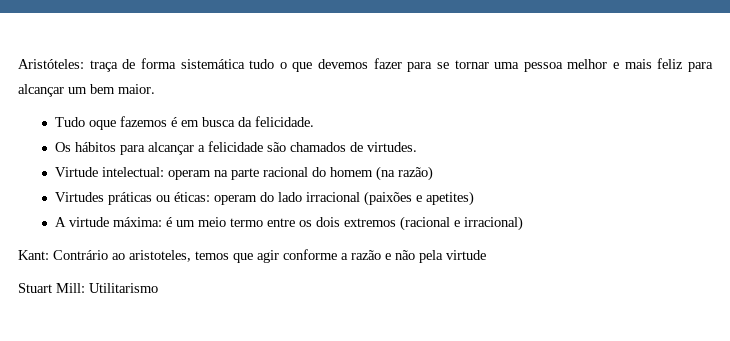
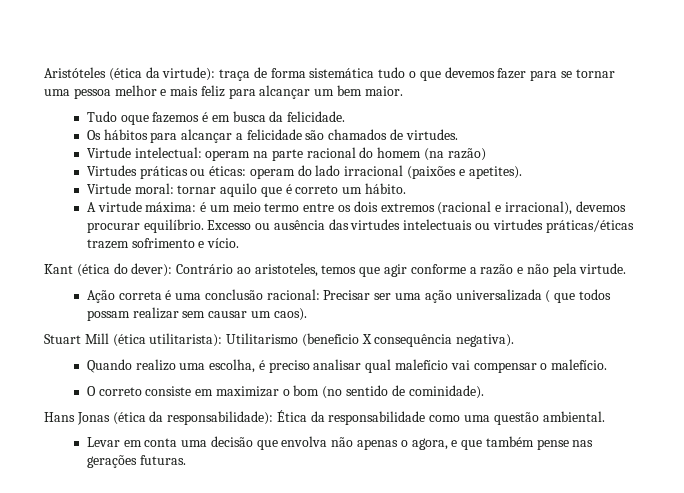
[18,59,84,69] Aristóteles: -> [44,67,216,81] Aristóteles (ética da virtude):
[426,191,475,206] apetites) -> [468,166,522,179] [86,183,407,197] apetites). // Virtude moral: tornar aquilo que é correto um hábito.
[464,216,524,231] [18,250,49,260] irracional) // Kant: -> [504,201,626,215] [86,219,634,233] [86,238,240,249] [44,263,173,277] irracional), devemos procurar equilíbrio. Excesso ou ausência das virtudes intelectuais ou virtudes práticas/éticas trazem sofrimento e vício. // Kant (ética do dever):
[446,250,486,260] [18,283,158,293] virtude // Stuart Mill: Utilitarismo -> [579,263,627,274] [86,289,611,303] [86,307,307,321] [44,333,515,347] [86,359,608,373] [86,385,484,399] [44,410,605,425] [86,436,594,450] [86,455,186,468] virtude. // Ação correta é uma conclusão racional: Precisar ser uma ação universalizada ( que todos possam realizar sem causar um caos). // Stuart Mill (ética utilitarista): Utilitarismo (beneficio X consequência negativa). // Quando realizo uma escolha, é preciso analisar qual malefício vai compensar o malefício. // O correto consiste em maximizar o bom (no sentido de cominidade). // Hans Jonas (ética da responsabilidade): Ética da responsabilidade como uma questão ambiental. // Levar em conta uma decisão que envolva não apenas o agora, e que também pense nas gerações futuras.

